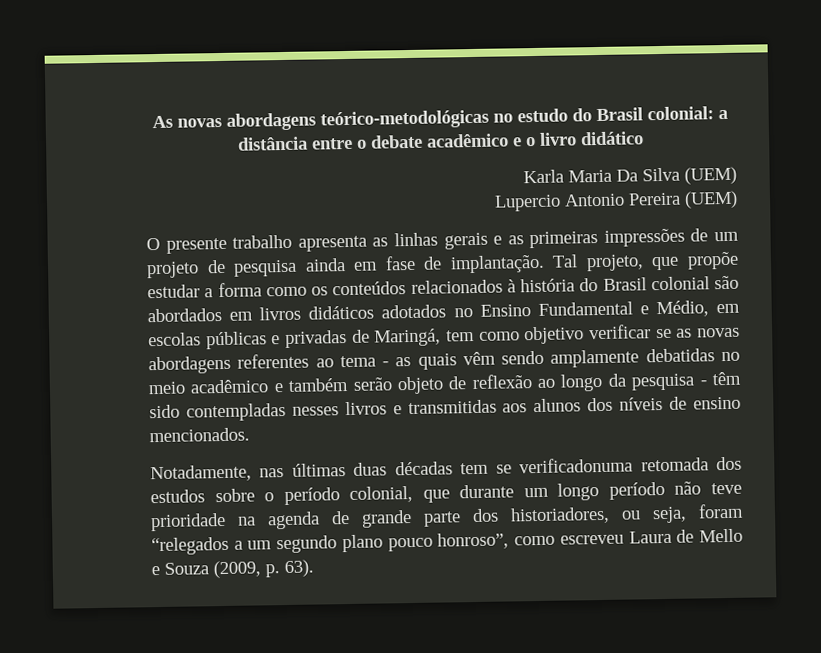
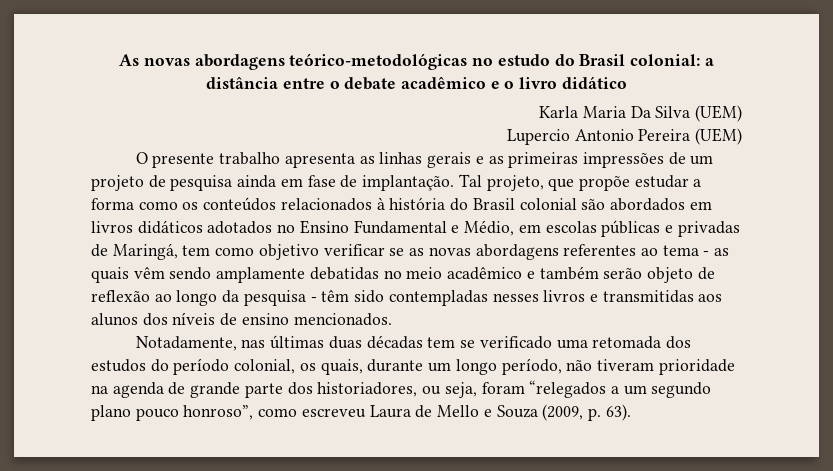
[519,457,634,474] verificadonuma -> [479,336,588,349] verificado uma
[214,481,742,506] sobre o período colonial, que durante um longo período não teve -> [150,358,654,375] do período colonial, os quais, durante um longo período, não tiveram

